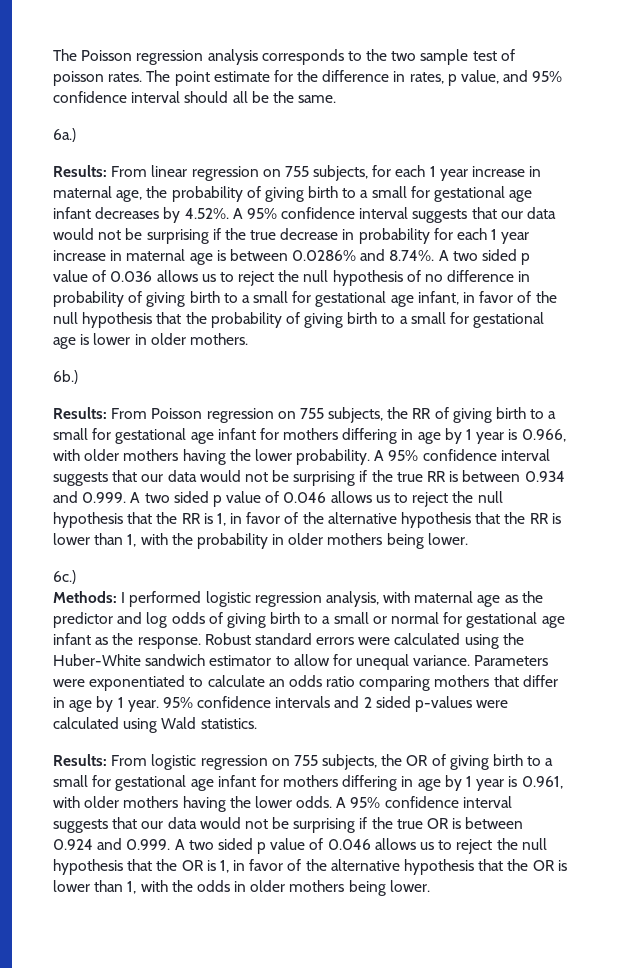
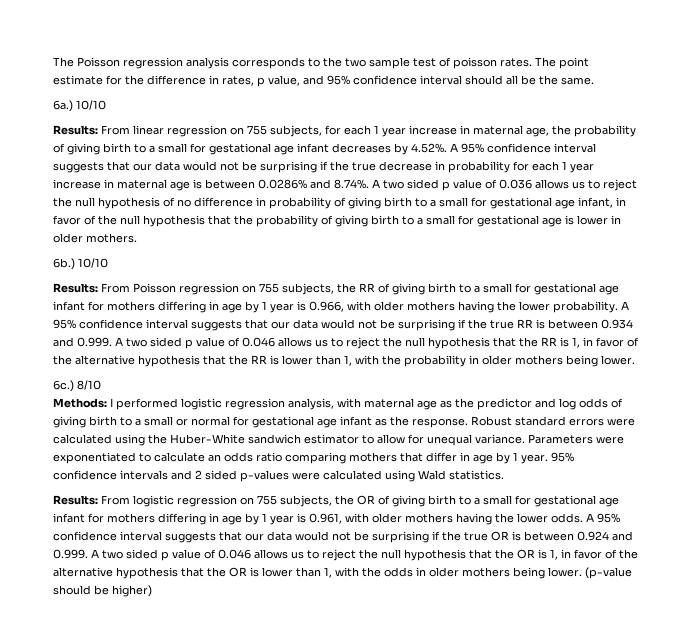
(76, 135) none -> [76,100,106,110] 10/10
(78, 377) none -> [78,258,108,268] 10/10
(76, 577) none -> [77,380,101,390] 8/10
(430, 886) none -> [585,567,632,579] [53,585,152,597] (p-value should be higher)

